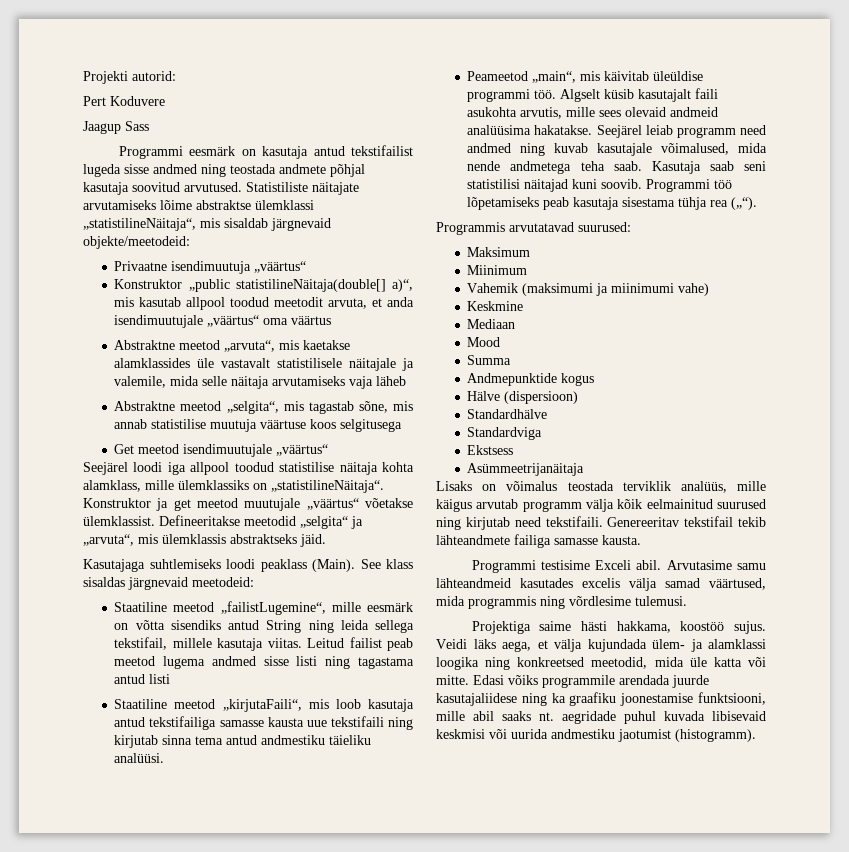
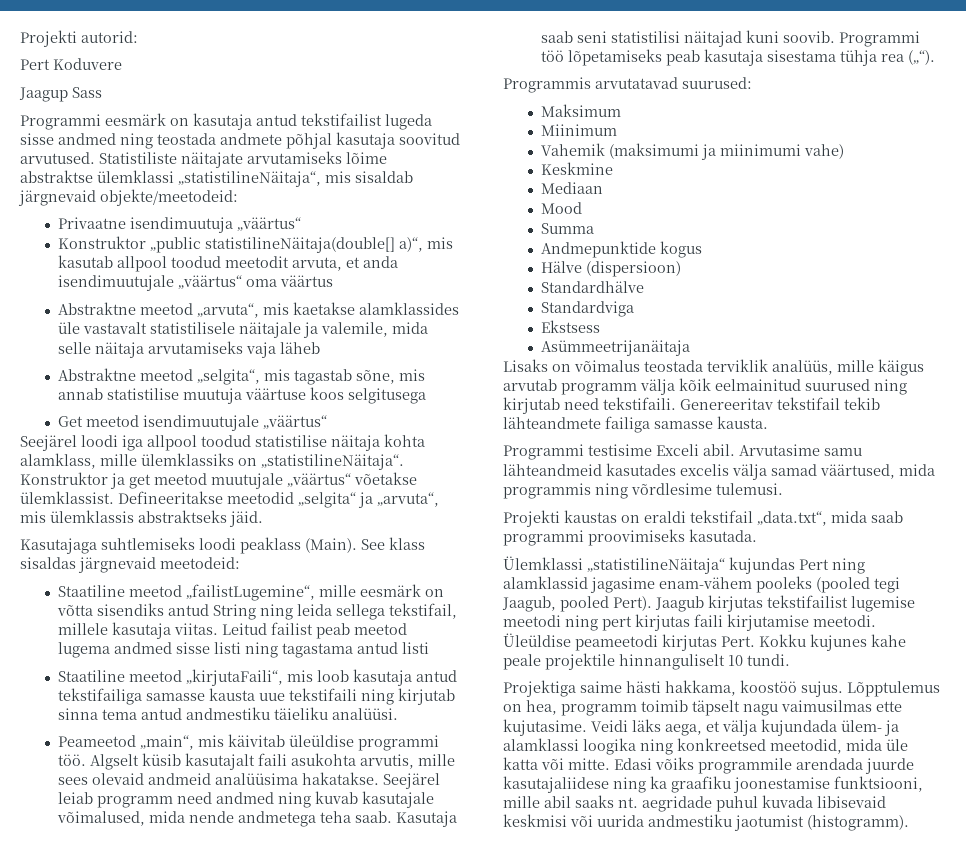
(687, 601) none -> [503,510,903,527] [503,529,757,546] [503,556,865,574] [503,576,900,593] [502,595,915,612] [503,614,876,631] [503,633,906,651] [503,653,790,670] // Projekti kaustas on eraldi tekstifail „data.txt“, mida saab programmi proovimiseks kasutada. // Ülemklassi „statistilineNäitaja“ kujundas Pert ning alamklassid jagasime enam-vähem pooleks (pooled tegi Jaagub, pooled Pert). Jaagub kirjutas tekstifailist lugemise meetodi ning pert kirjutas faili kirjutamise meetodi. Üleüldise peameetodi kirjutas Pert. Kokku kujunes kahe peale projektile hinnanguliselt 10 tundi.
(766, 627) none -> [847,681,940,697] [503,700,902,716] [503,719,587,736] Lõpptulemus on hea, programm toimib täpselt nagu vaimusilmas ette kujutasime.

